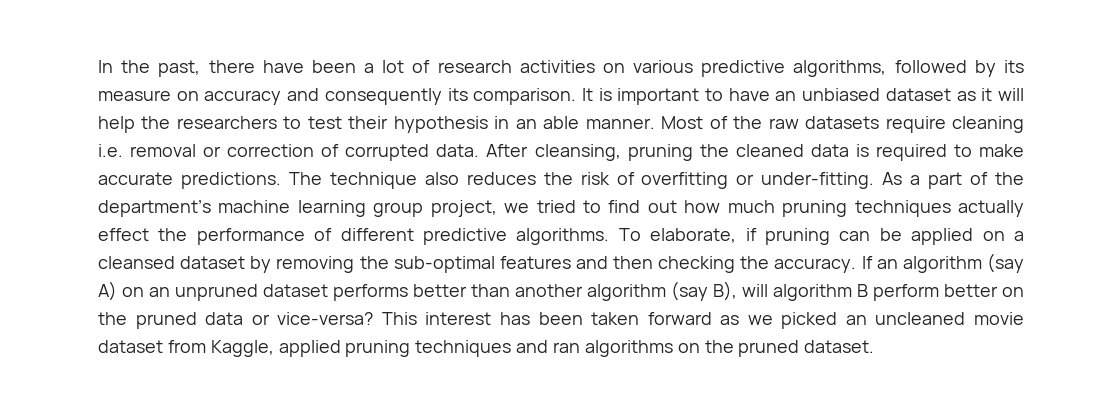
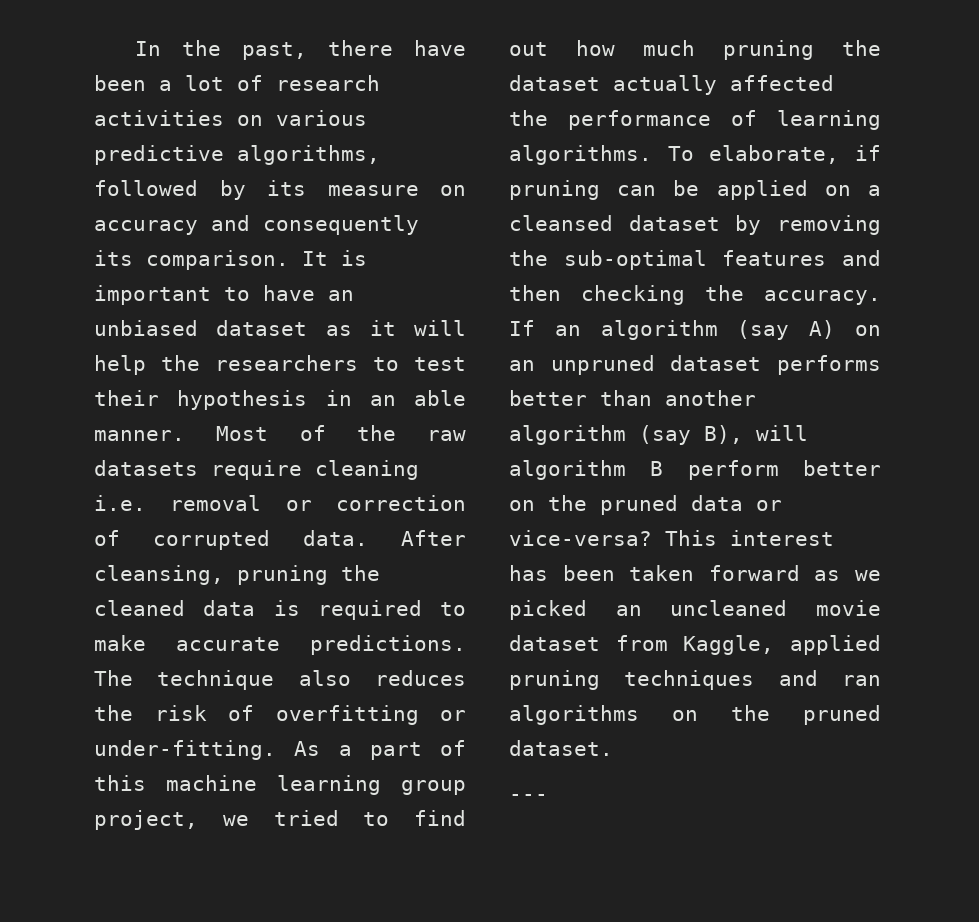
[995,172,1024,185] [98,200,211,217] the department’s -> [94,775,146,791] this
[854,200,1025,217] [98,228,149,241] techniques actually effect -> [842,40,881,56] [509,75,834,95] the dataset actually affected
[340,228,507,245] different predictive -> [777,110,881,130] learning
(875, 346) none -> [509,794,548,801] // ---

